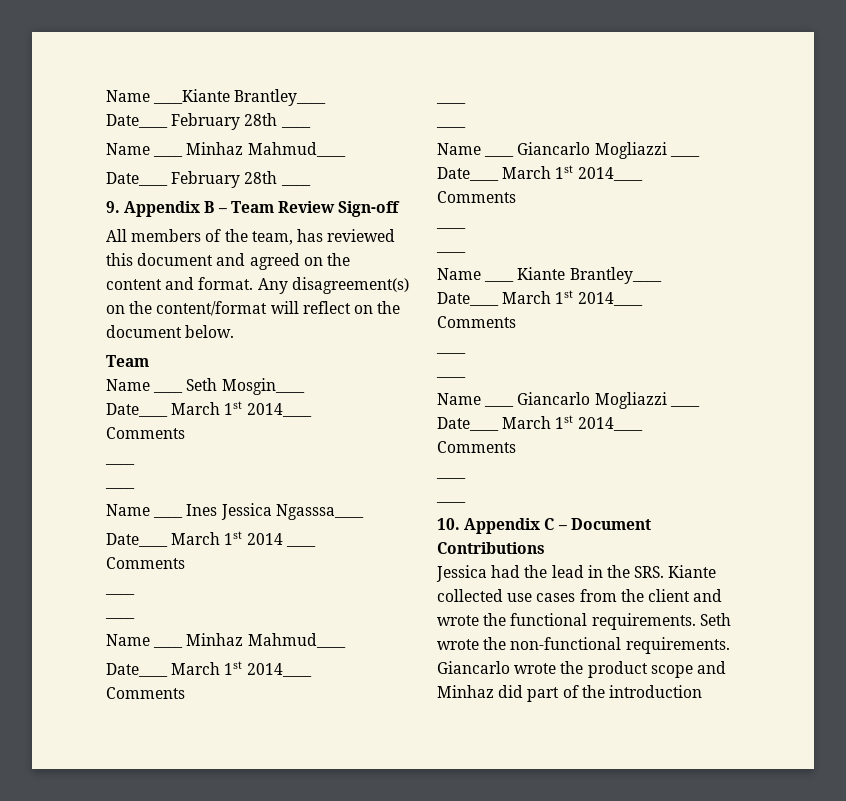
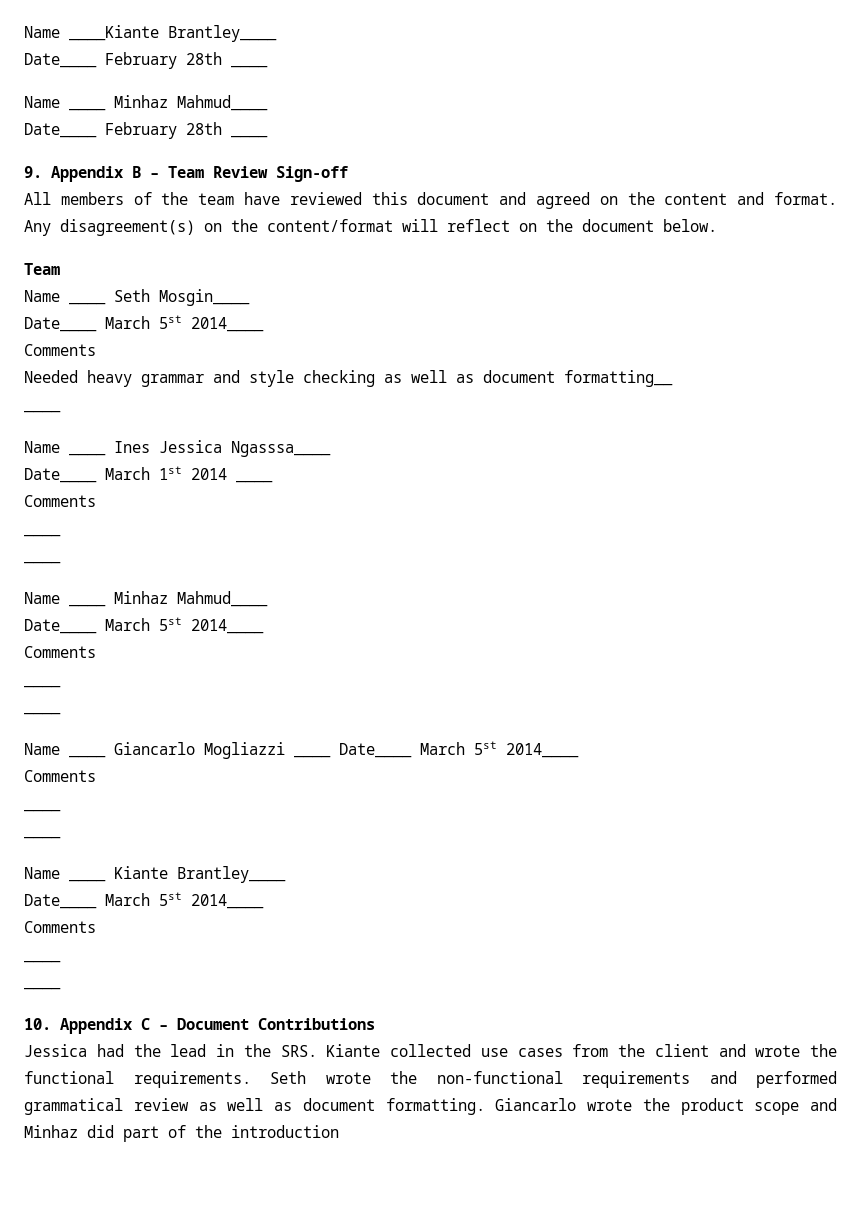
[251,229,323,245] team, has -> [198,192,280,205] team have
[224,401,312,417] [106,427,185,439] [105,463,135,465] 1st 2014____ // Comments // ____ -> [159,315,264,332] [24,344,96,356] [24,370,673,387] 5st 2014____ // Comments // Needed heavy grammar and style checking as well as document formatting__
[224,661,243,675] 1st -> [159,617,182,631] 5st
[555,165,574,179] 1st -> [474,741,497,755] 5st
[555,290,643,306] [437,316,516,328] [436,352,466,354] [436,376,466,378] [437,393,481,405] [484,405,515,407] [517,392,700,409] [437,415,574,431] 1st 2014____ // Comments // ____ // ____ // Name ____ Giancarlo Mogliazzi ____ Date____ March 1st -> [159,892,182,906] 5st
[625,637,730,654] requirements. -> [582,1071,837,1088] [24,1098,485,1115] requirements and performed grammatical review as well as document formatting.

